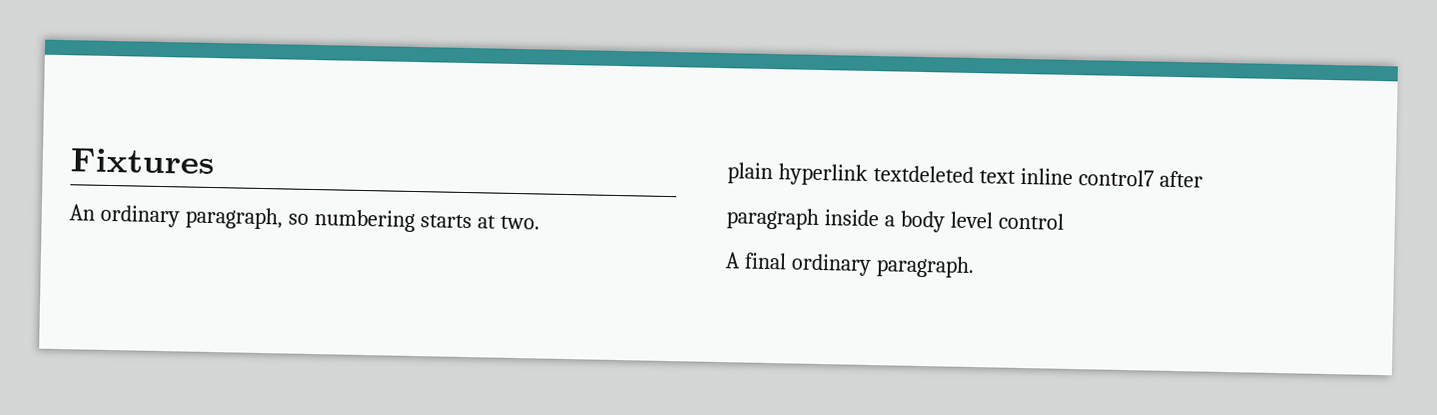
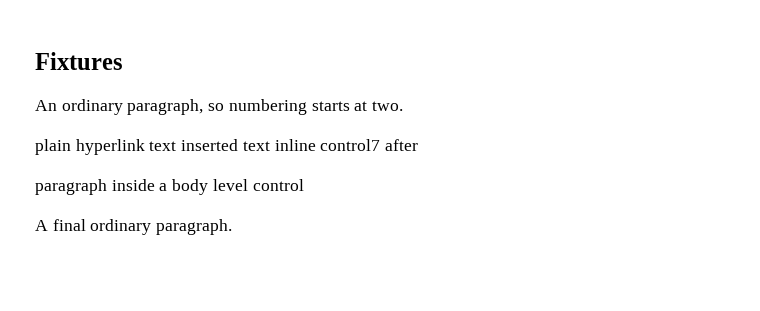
[872,165,974,184] textdeleted -> [149,139,239,151] text inserted

